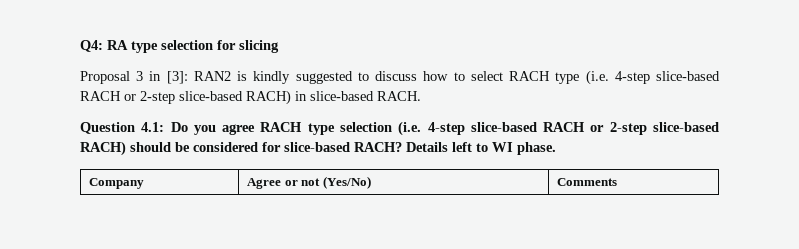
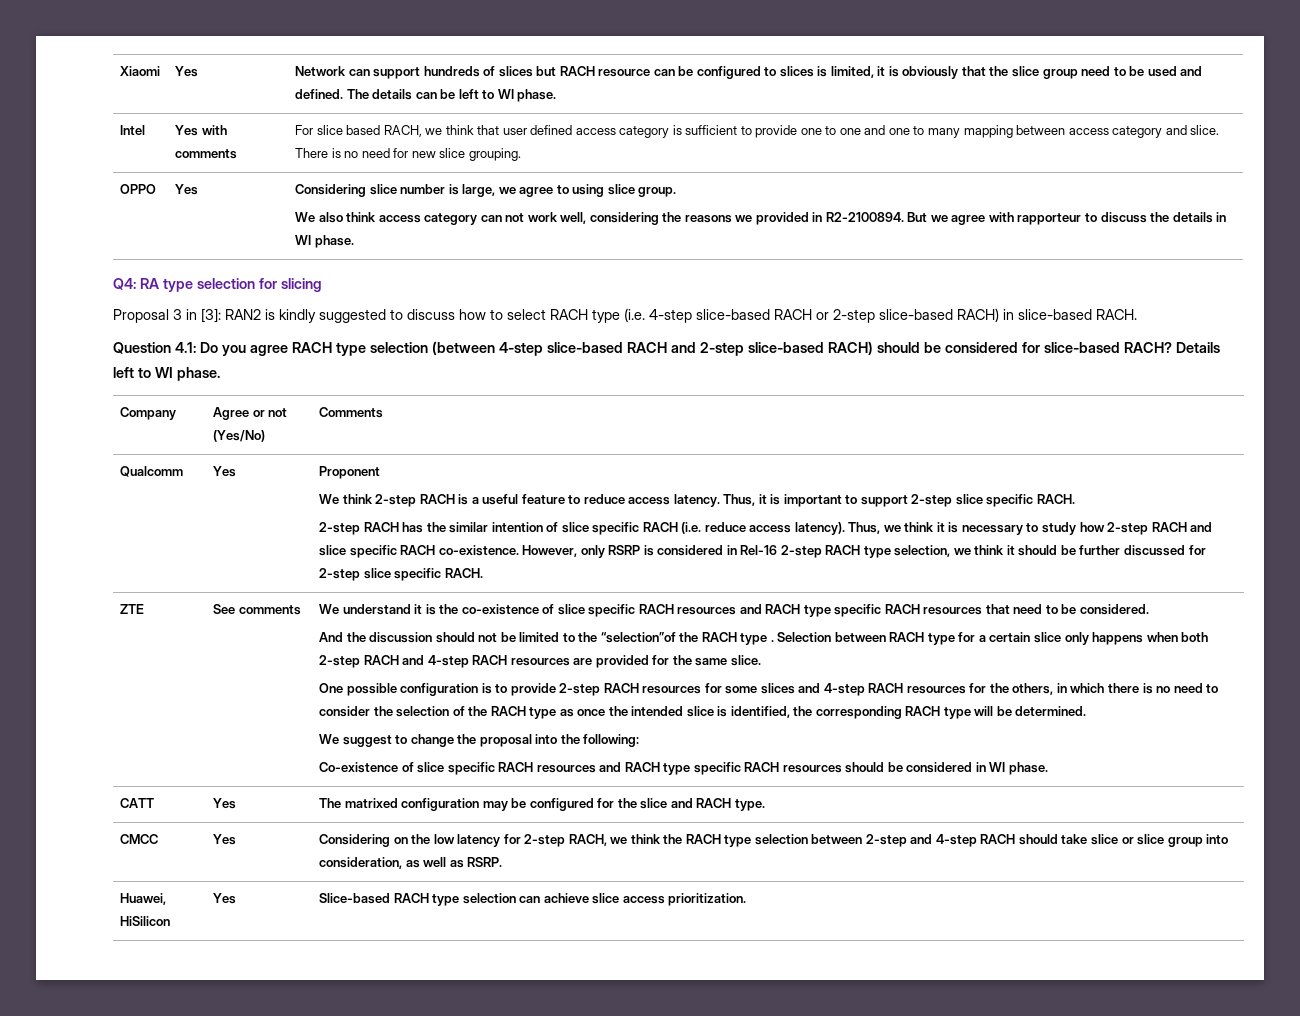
(80, 46) none -> [120,66,161,76] [175,66,199,77] [295,66,1203,79] [295,89,557,102] [120,125,146,135] [175,125,227,136] [175,149,238,159] [295,125,1220,138] [295,148,521,161] [120,184,157,194] [175,184,199,195] [295,184,677,197] [295,212,1227,225] [295,235,354,248] Xiaomi | Yes | Network can support hundreds of slices but RACH resource can be configured to slices is limited, it is obviously that the slice group need to be used and defined. The details can be left to WI phase. // Intel | Yes with comments | For slice based RACH, we think that user defined access category is sufficient to provide one to one and one to many mapping between access category and slice. There is no need for new slice grouping. // OPPO | Yes | Considering slice number is large, we agree to using slice group. // We also think access category can not work well, considering the reasons we provided in R2-2100894. But we agree with rapporteur to discuss the details in WI phase. //
[398,121,605,136] (i.e. 4-step slice-based RACH or -> [432,341,696,356] (between 4-step slice-based RACH and
(618, 182) none -> [120,466,184,477] [213,466,237,477] [319,466,381,479] [319,494,1075,507] [319,522,1213,535] [319,545,1206,558] [319,568,483,581] [120,604,145,614] [213,604,301,615] [319,604,1149,617] [319,632,1209,645] [319,655,761,668] [319,683,1219,696] [319,706,1087,719] [319,734,640,747] [319,762,1048,775] [120,798,155,808] [213,798,237,809] [319,798,765,811] [120,834,159,844] [213,834,237,845] [319,834,1229,847] [319,857,503,869] [120,893,167,905] [120,916,171,926] [213,893,237,904] [319,893,747,906] // Qualcomm | Yes | Proponent // We think 2-step RACH is a useful feature to reduce access latency. Thus, it is important to support 2-step slice specific RACH. // 2-step RACH has the similar intention of slice specific RACH (i.e. reduce access latency). Thus, we think it is necessary to study how 2-step RACH and slice specific RACH co-existence. However, only RSRP is considered in Rel-16 2-step RACH type selection, we think it should be further discussed for 2-step slice specific RACH. // ZTE | See comments | We understand it is the co-existence of slice specific RACH resources and RACH type specific RACH resources that need to be considered. // And the discussion should not be limited to the “selection”of the RACH type . Selection between RACH type for a certain slice only happens when both 2-step RACH and 4-step RACH resources are provided for the same slice. // One possible configuration is to provide 2-step RACH resources for some slices and 4-step RACH resources for the others, in which there is no need to consider the selection of the RACH type as once the intended slice is identified, the corresponding RACH type will be determined. // We suggest to change the proposal into the following: // Co-existence of slice specific RACH resources and RACH type specific RACH resources should be considered in WI phase. // CATT | Yes | The matrixed configuration may be configured for the slice and RACH type. // CMCC | Yes | Considering on the low latency for 2-step RACH, we think the RACH type selection between 2-step and 4-step RACH should take slice or slice group into consideration, as well as RSRP. // Huawei, HiSilicon | Yes | Slice-based RACH type selection can achieve slice access prioritization.

